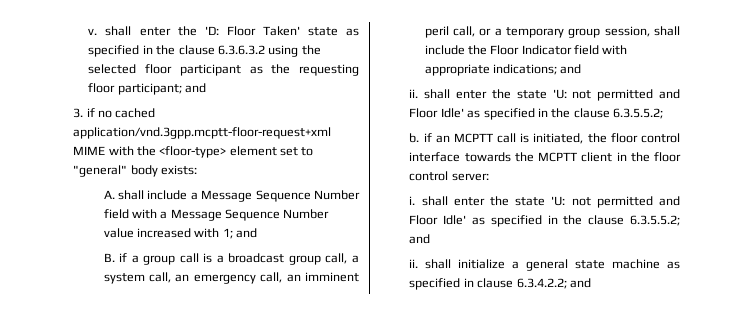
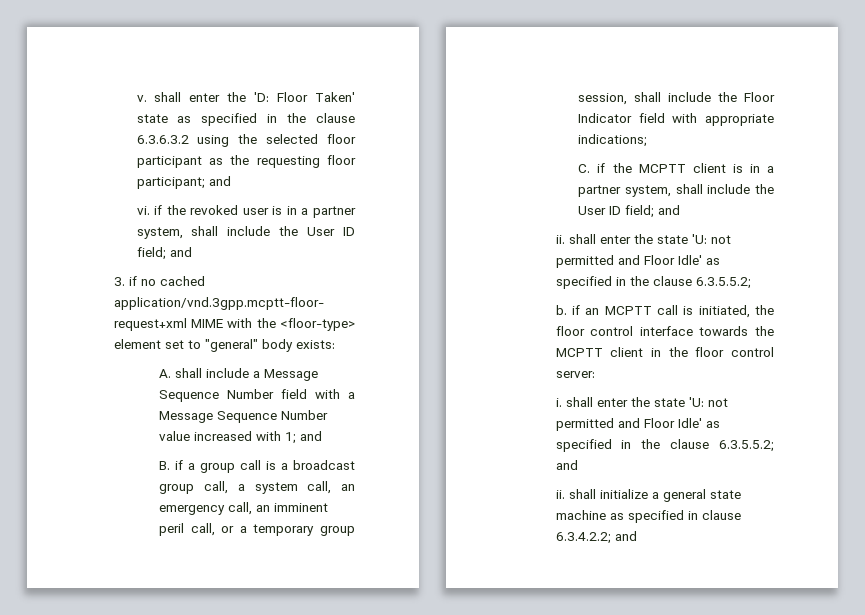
(207, 88) none -> [136,205,356,218] [136,226,355,239] [136,247,192,260] // vi. if the revoked user is in a partner system, shall include the User ID field; and
(557, 69) none -> [578,163,774,173] [578,184,774,197] [578,205,655,218] // C. if the MCPTT client is in a partner system, shall include the User ID field;

